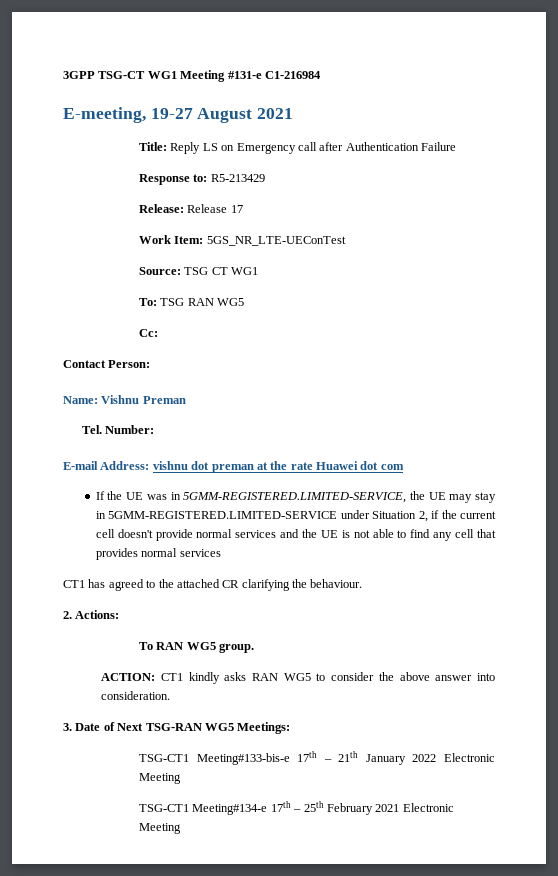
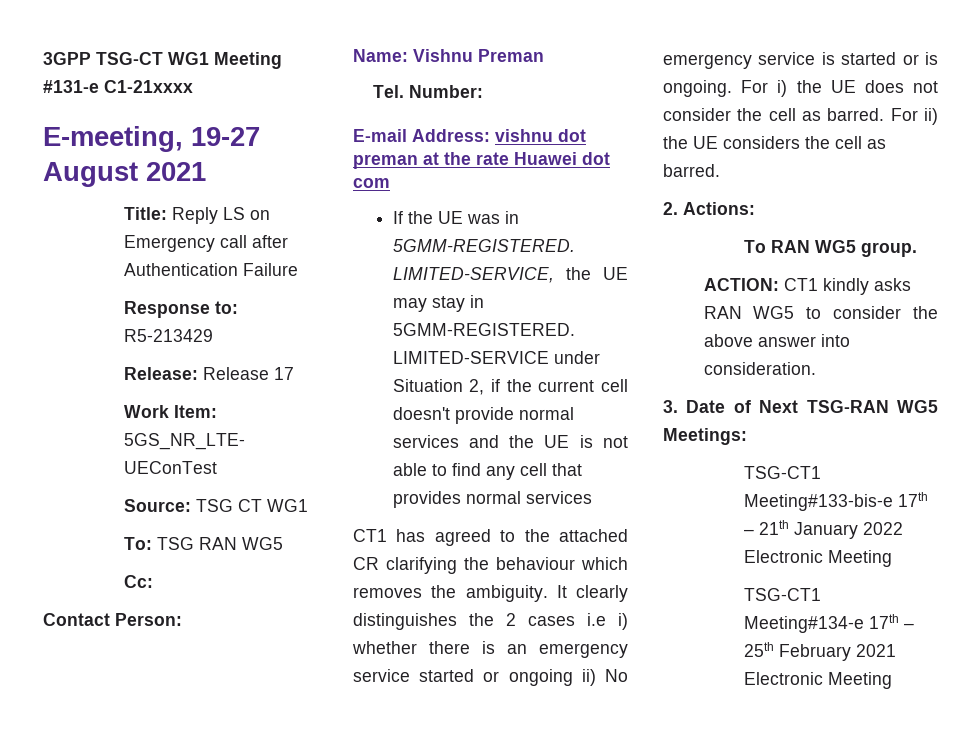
[264,71,321,79] C1-216984 -> [104,80,193,93] C1-21xxxx
[310,579,363,588] behaviour. -> [496,557,628,570] [353,585,628,602] [353,613,628,630] [352,641,628,658] [353,669,628,686] [663,52,938,69] [663,80,938,97] [663,108,938,125] [663,136,886,149] [663,164,720,177] behaviour which removes the ambiguity. It clearly distinguishes the 2 cases i.e i) whether there is an emergency service started or ongoing ii) No emergency service is started or is ongoing. For i) the UE does not consider the cell as barred. For ii) the UE considers the cell as barred.

